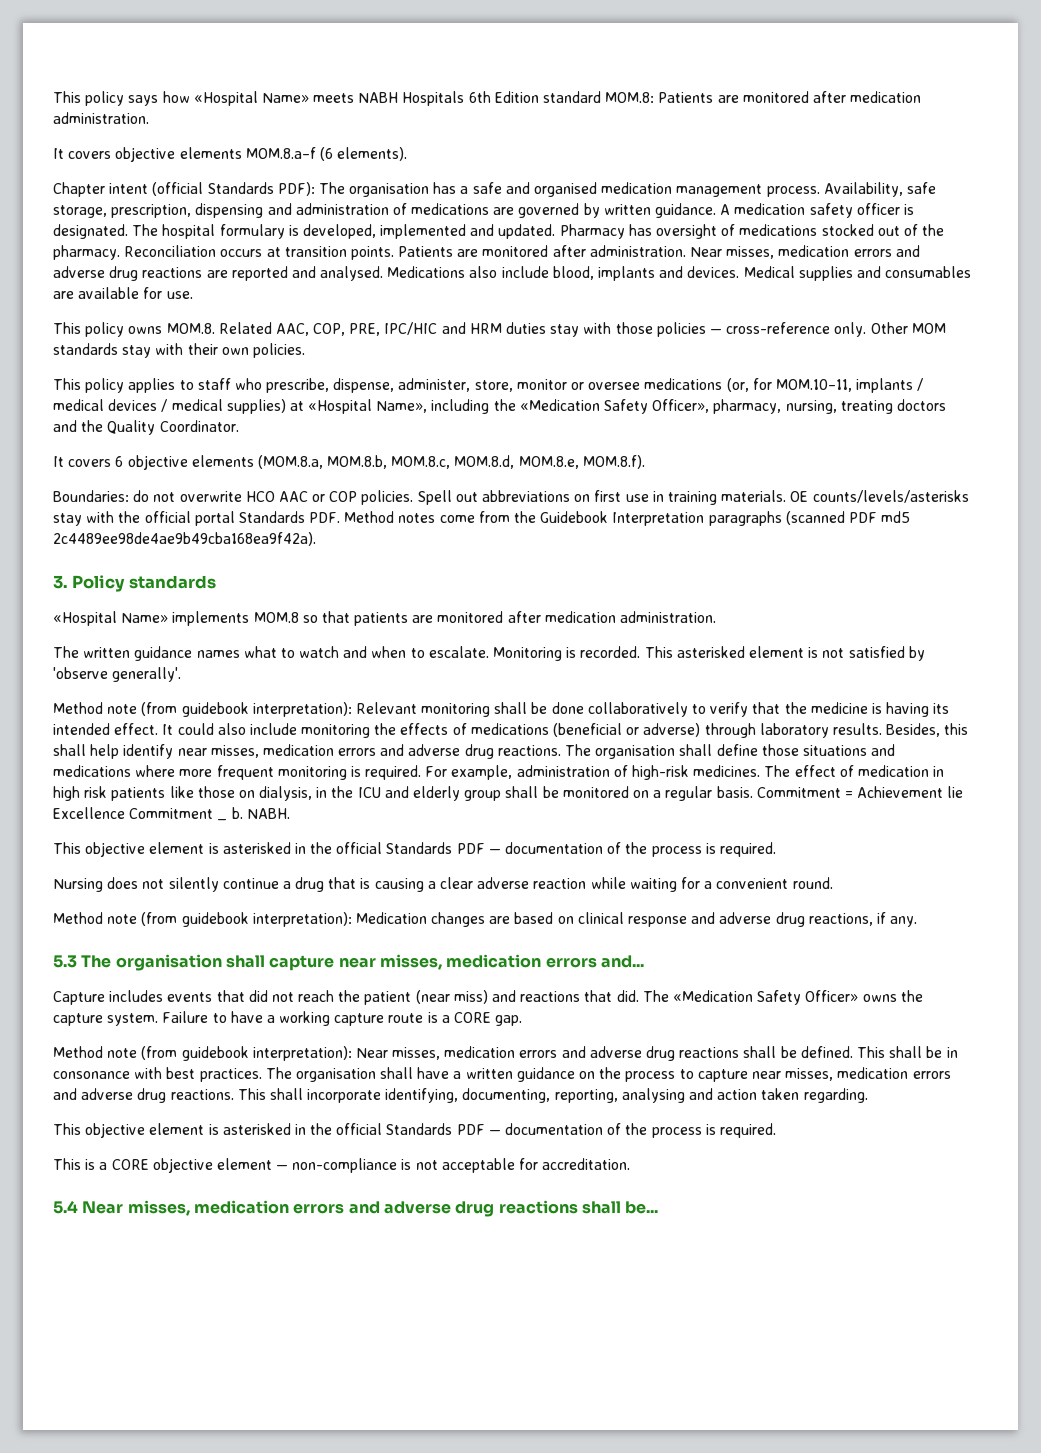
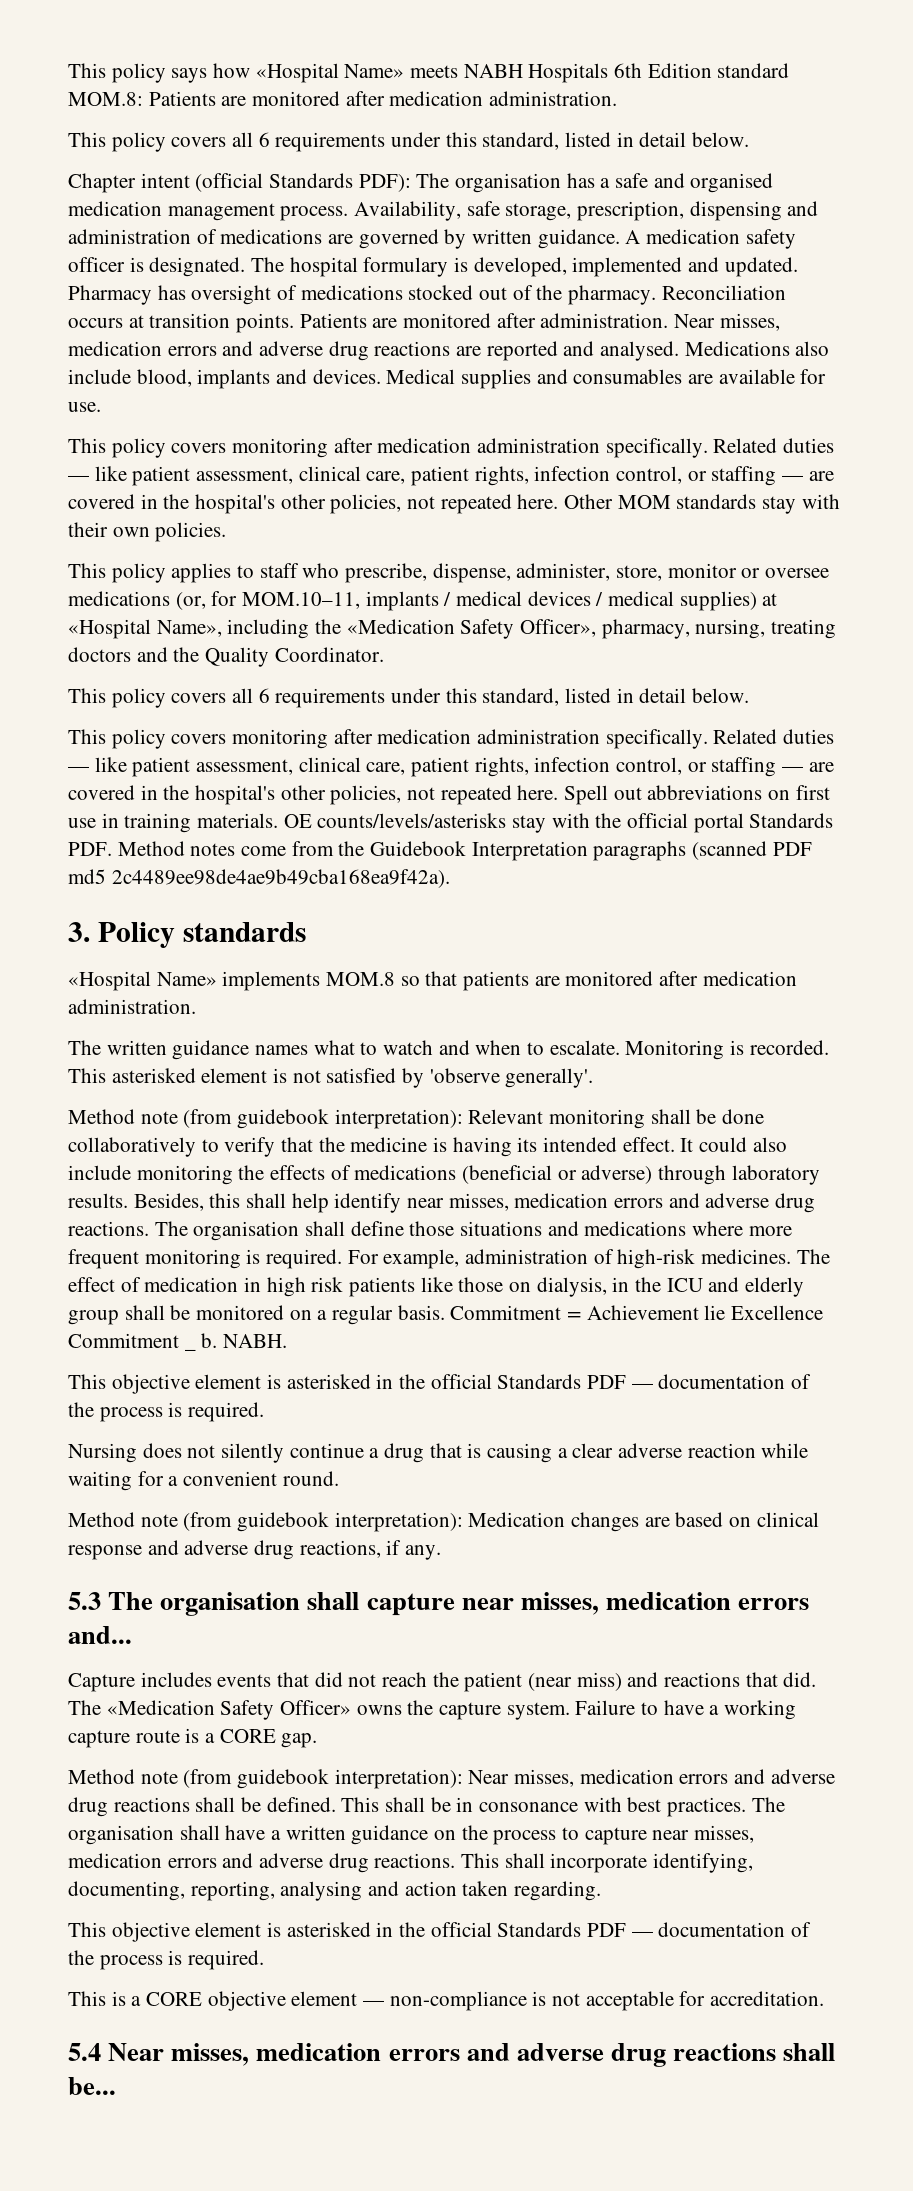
[53,147,408,162] It covers objective elements MOM.8.a–f (6 elements). -> [68,132,750,152] This policy covers all 6 requirements under this standard, listed in detail below.
[128,322,867,337] owns MOM.8. Related AAC, COP, PRE, IPC/HIC and HRM duties stay with those policies — cross-reference only. -> [171,438,835,458] [68,466,834,486] [68,494,559,514] covers monitoring after medication administration specifically. Related duties — like patient assessment, clinical care, patient rights, infection control, or staffing — are covered in the hospital's other policies, not repeated here.
[53,455,645,470] [53,490,414,505] It covers 6 objective elements (MOM.8.a, MOM.8.b, MOM.8.c, MOM.8.d, MOM.8.e, MOM.8.f). // Boundaries: do not overwrite HCO AAC or COP policies. -> [68,688,750,708] [68,729,835,749] [68,757,834,777] [68,785,559,805] This policy covers all 6 requirements under this standard, listed in detail below. // This policy covers monitoring after medication administration specifically. Related duties — like patient assessment, clinical care, patient rights, infection control, or staffing — are covered in the hospital's other policies, not repeated here.

